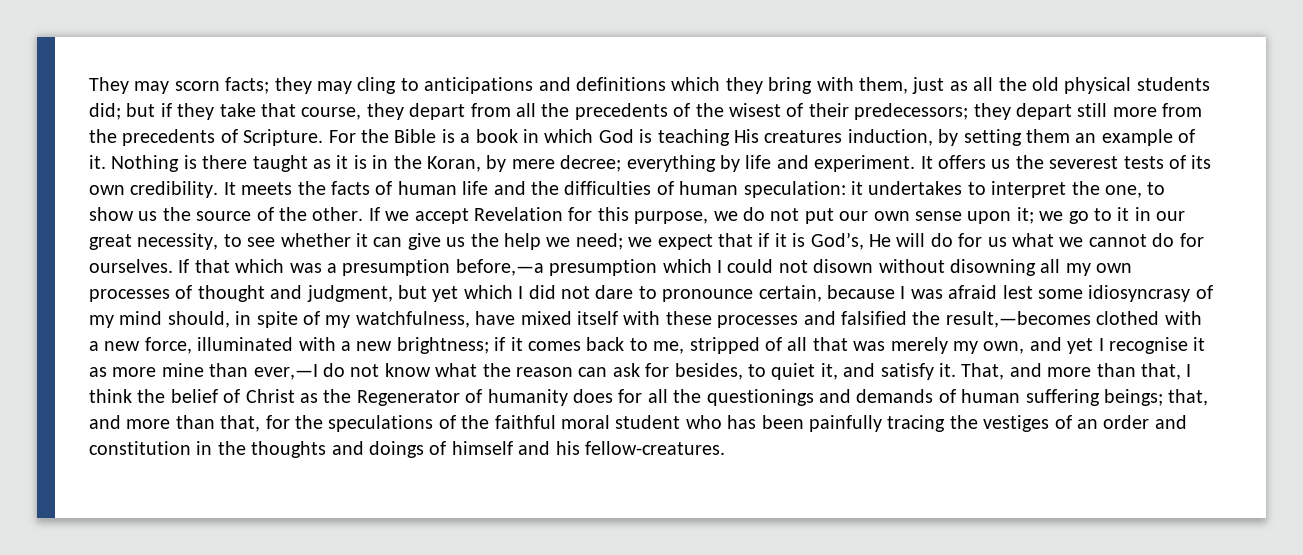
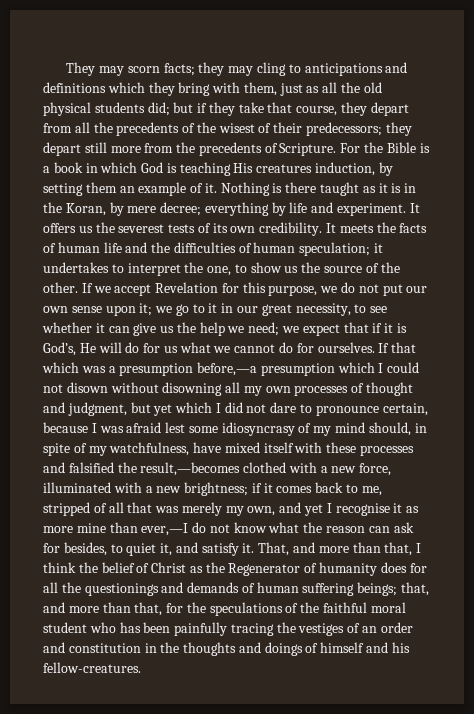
[743,181,846,198] speculation: -> [299,242,371,256] speculation;

